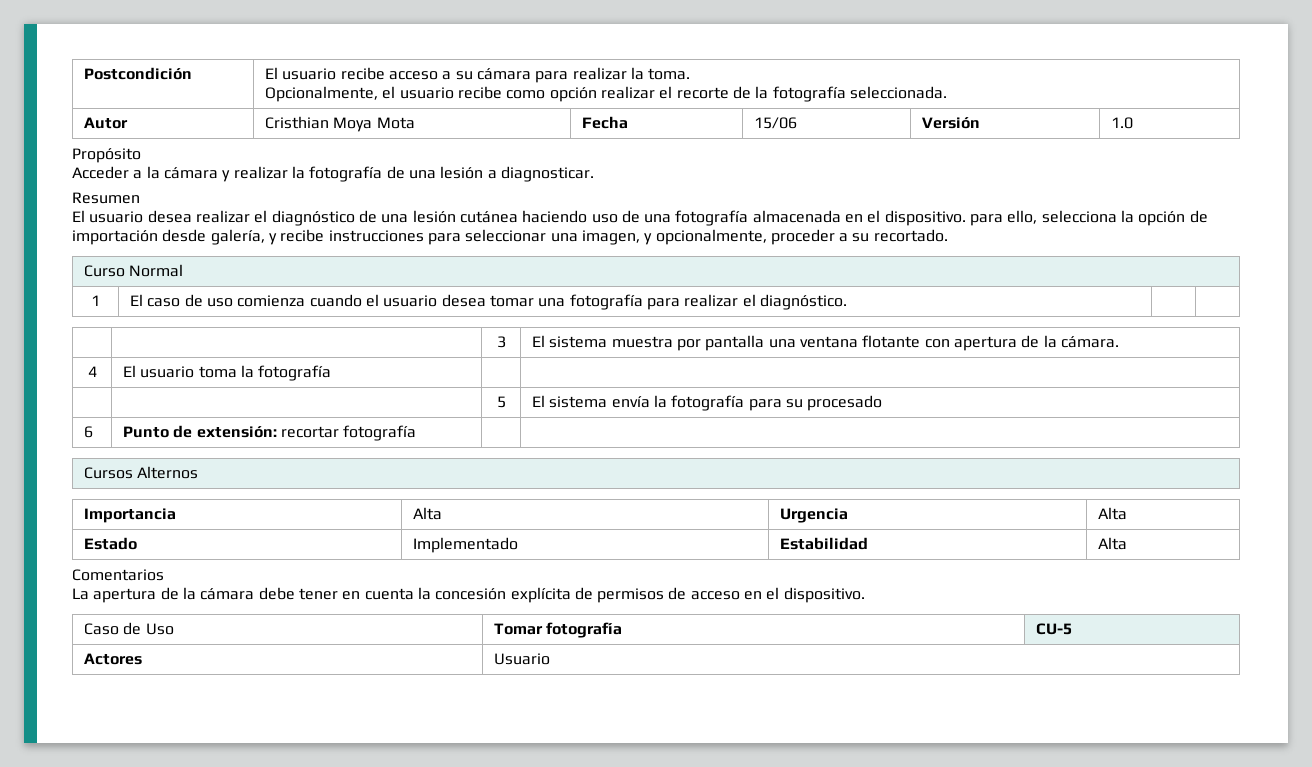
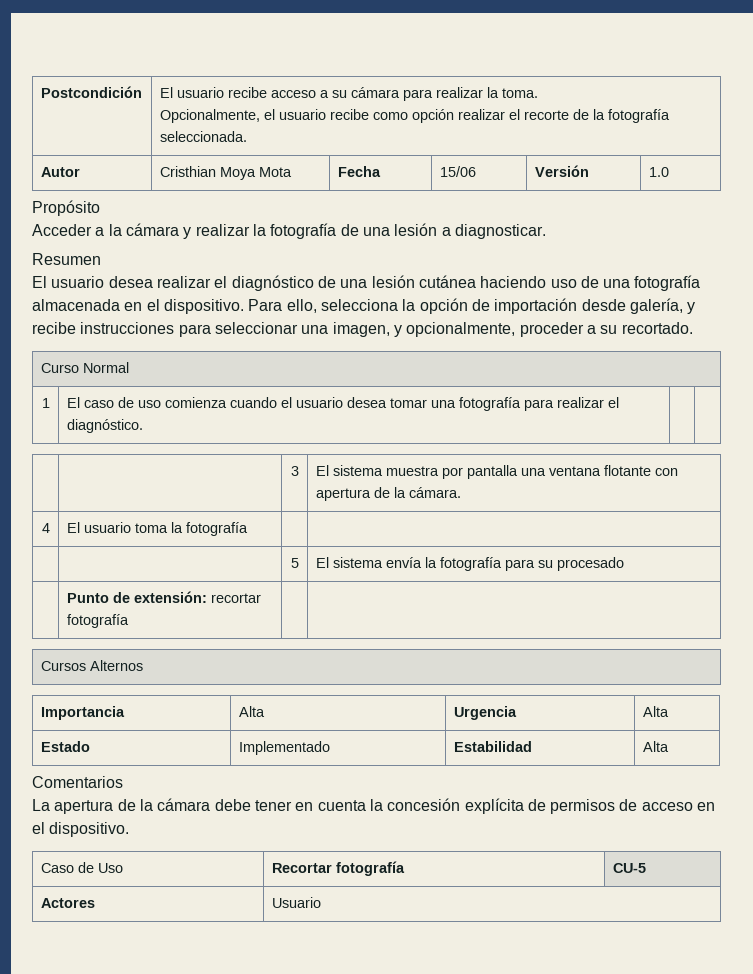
[970,214,1004,226] para -> [248,299,283,311] Para
[84,426,94,438] 6 -> (624, 564) none
[494,623,544,635] Tomar -> [271,863,332,873] Recortar

